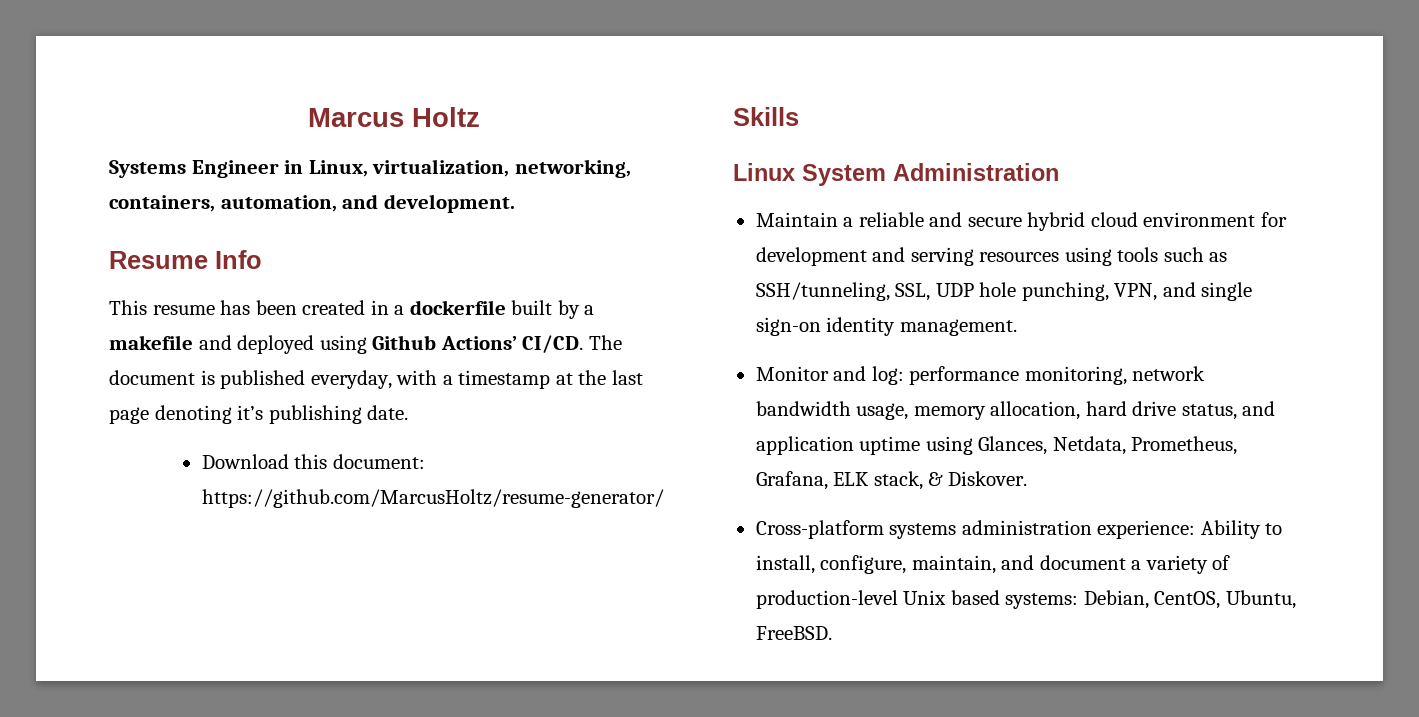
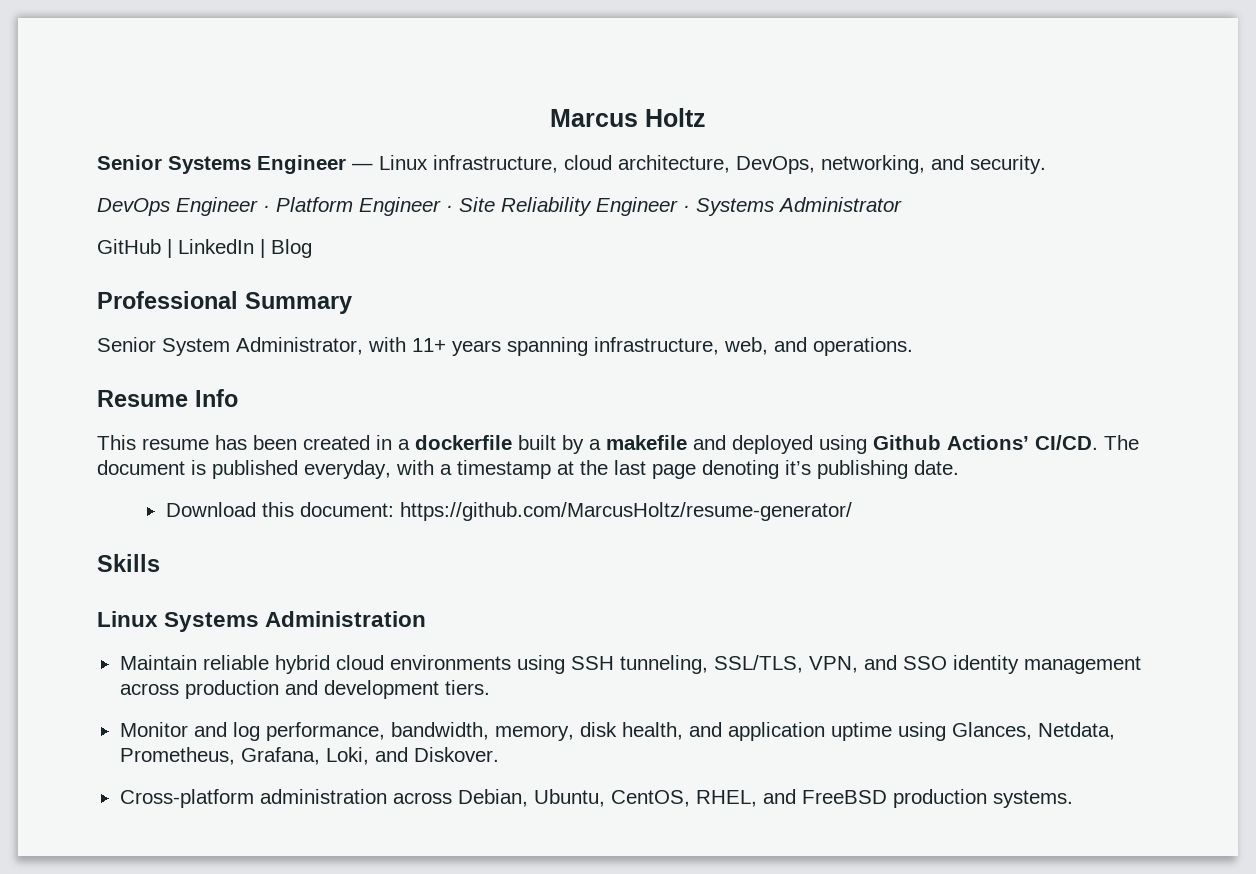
(480, 117) none -> [97,155,162,170] Senior
[284,159,631,178] [109,194,515,213] in Linux, virtualization, networking, containers, automation, and development. -> [352,155,1046,174] [97,197,902,216] [97,239,312,258] [97,291,352,314] [97,337,913,356] — Linux infrastructure, cloud architecture, DevOps, networking, and security. // DevOps Engineer · Platform Engineer · Site Reliability Engineer · Systems Administrator // GitHub | LinkedIn | Blog // Professional Summary // Senior System Administrator, with 11+ years spanning infrastructure, web, and operations.
[802,164,886,186] System -> [164,612,260,632] Systems
[843,212,1287,231] [755,247,1228,266] [755,282,1253,301] [755,317,1017,336] [755,366,1206,385] [755,401,1237,420] a reliable and secure hybrid cloud environment for development and serving resources using tools such as SSH/tunneling, SSL, UDP hole punching, VPN, and single sign-on identity management. // Monitor and log: performance monitoring, network bandwidth usage, memory allocation, hard drive status, -> [202,655,1141,674] [119,680,490,699] [119,722,683,741] reliable hybrid cloud environments using SSH tunneling, SSL/TLS, VPN, and SSO identity management across production and development tiers. // Monitor and log performance, bandwidth, memory, disk health,
[833,471,944,490] ELK stack, & -> [325,747,408,765] Loki, and
[889,520,1283,539] [755,555,1231,574] [755,590,1296,609] [755,626,832,640] systems administration experience: Ability to install, configure, maintain, and document a variety of production-level Unix based systems: Debian, CentOS, Ubuntu, FreeBSD. -> [259,789,1073,808] administration across Debian, Ubuntu, CentOS, RHEL, and FreeBSD production systems.

